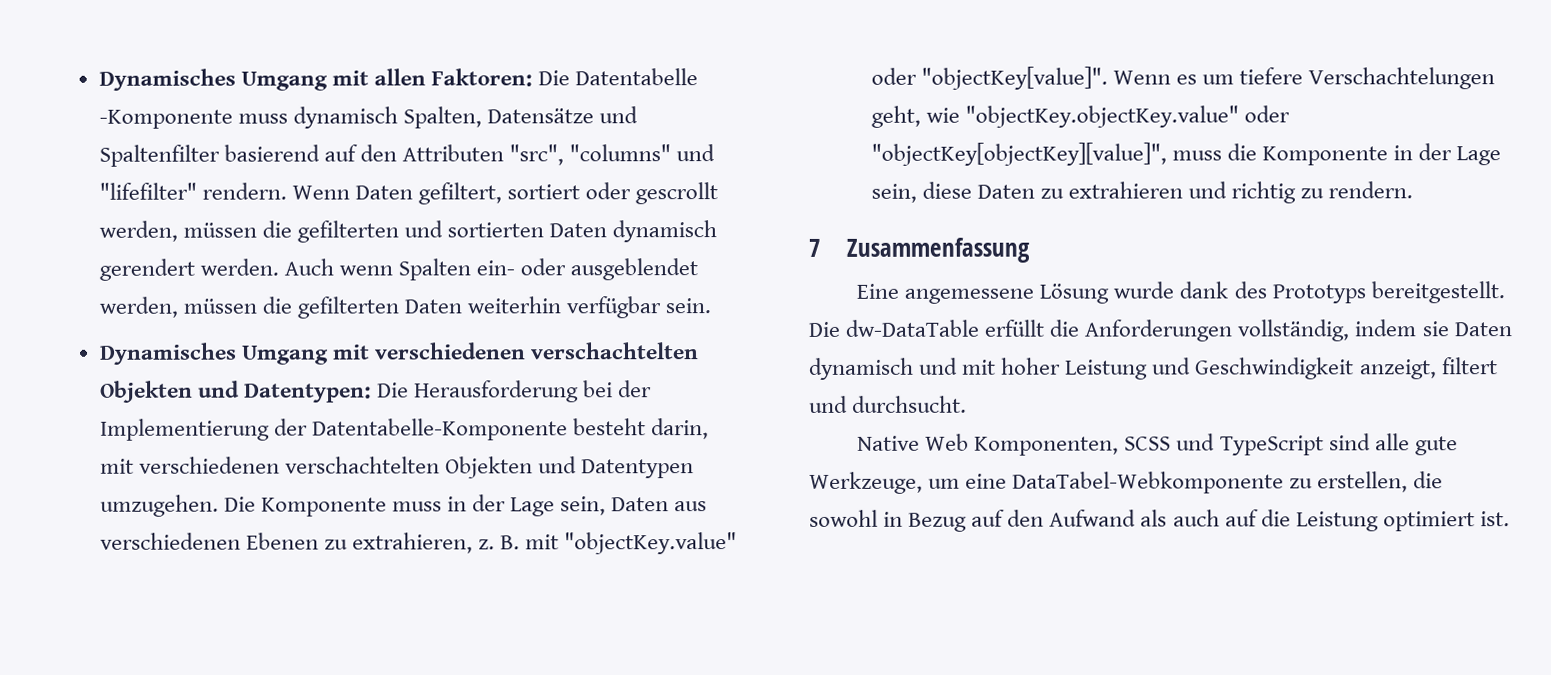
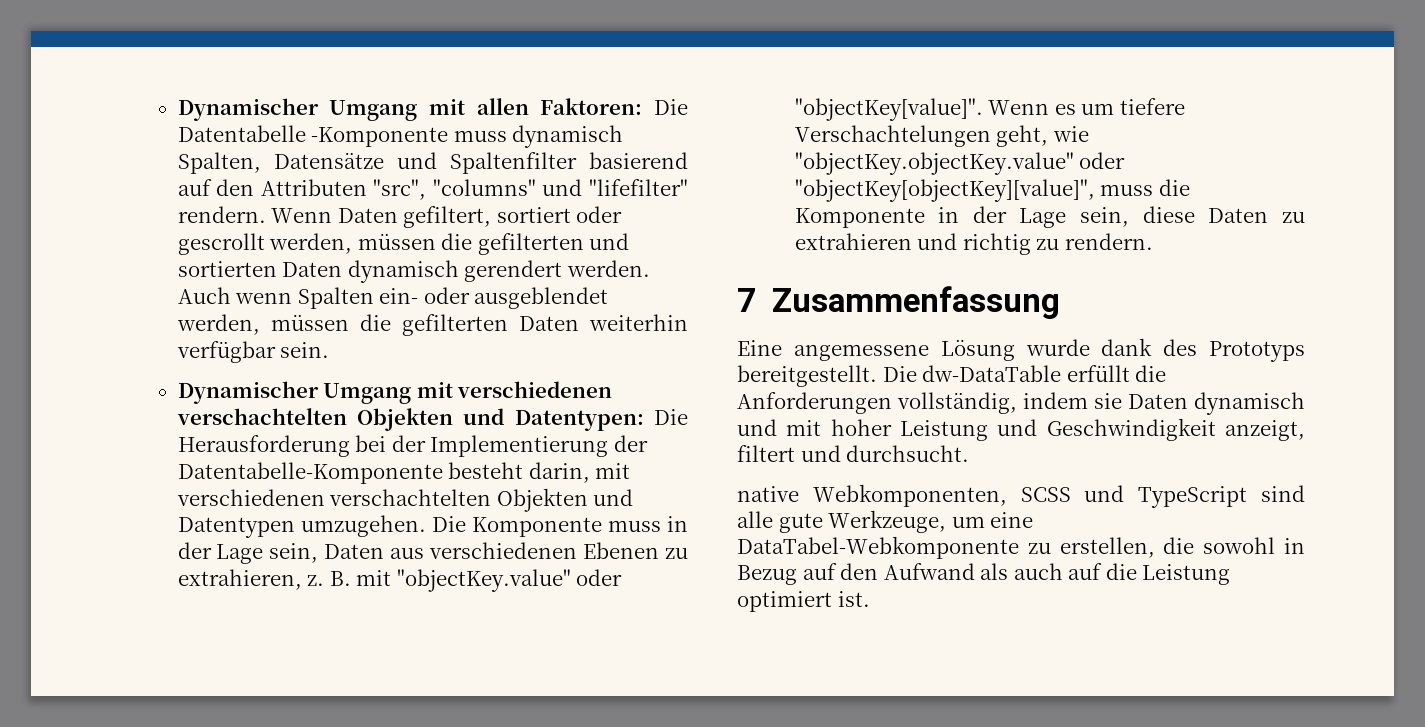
[98,68,236,91] Dynamisches -> [177,98,319,121] Dynamischer
[99,342,237,365] Dynamisches -> [177,381,319,404] Dynamischer
[857,433,1120,456] Native Web Komponenten, -> [737,484,1007,507] native Webkomponenten,

